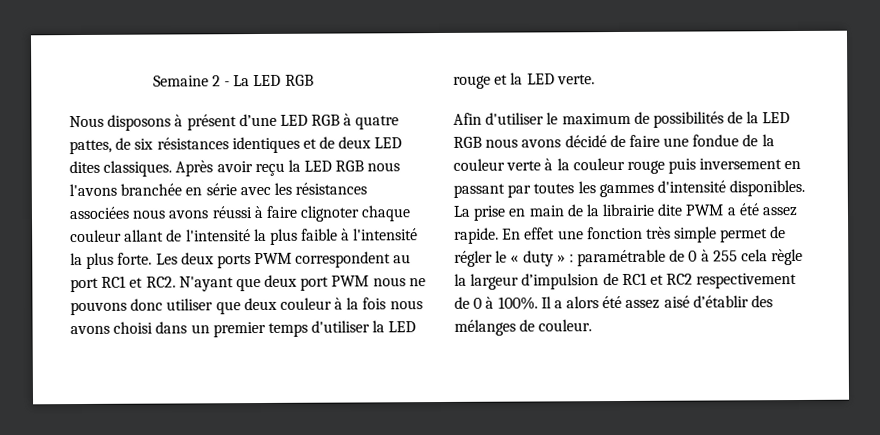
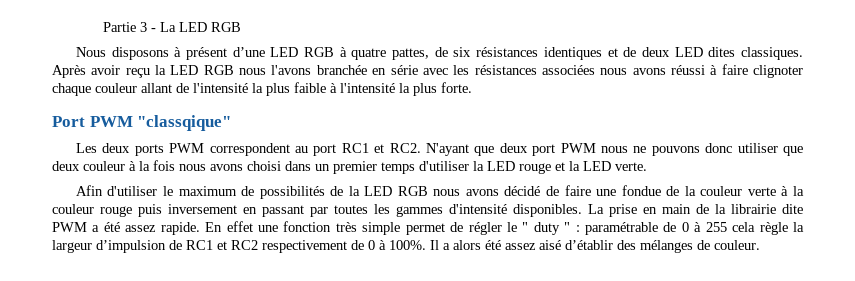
[152,75,221,87] Semaine 2 -> [103,22,148,32] Partie 3
(153, 258) none -> [52,115,232,131] // Port PWM "classqique" //
[510,250,566,267] « duty » -> [522,222,571,235] " duty "

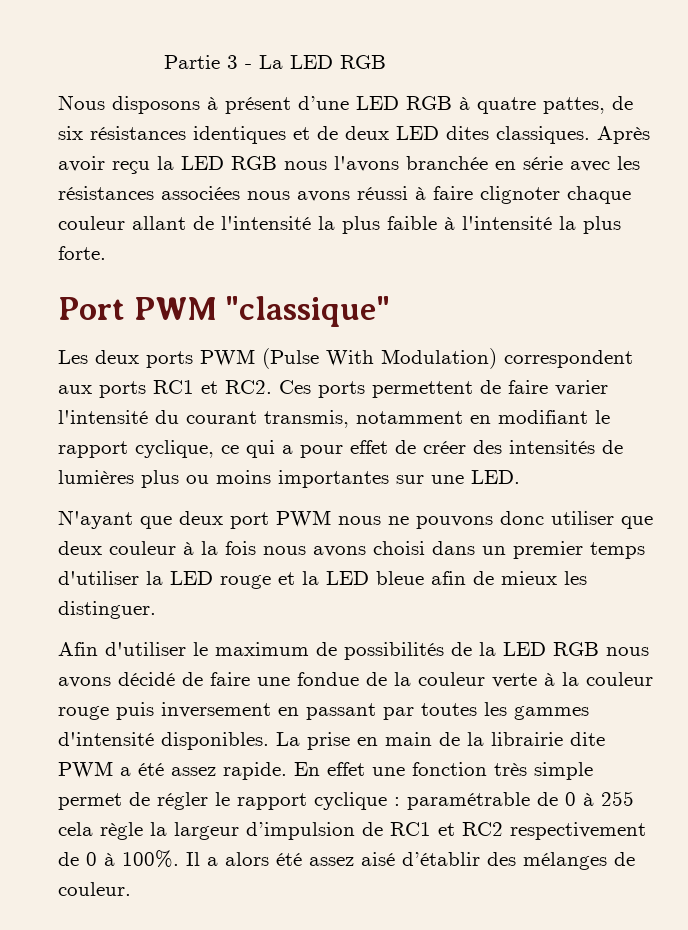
[137,115,232,131] "classqique" -> [225,296,391,327] "classique"
[209,143,421,156] correspondent au port RC1 et RC2. -> [262,348,633,369] [58,380,608,398] [58,410,610,428] [58,440,623,458] [58,470,520,488] (Pulse With Modulation) correspondent aux ports RC1 et RC2. Ces ports permettent de faire varier l'intensité du courant transmis, notamment en modifiant le rapport cyclique, ce qui a pour effet de créer des intensités de lumières plus ou moins importantes sur une LED. //
[615,162,647,171] verte. -> [376,571,587,585] [58,601,156,619] bleue afin de mieux les distinguer.
[522,222,571,235] " duty " -> [237,792,387,810] rapport cyclique

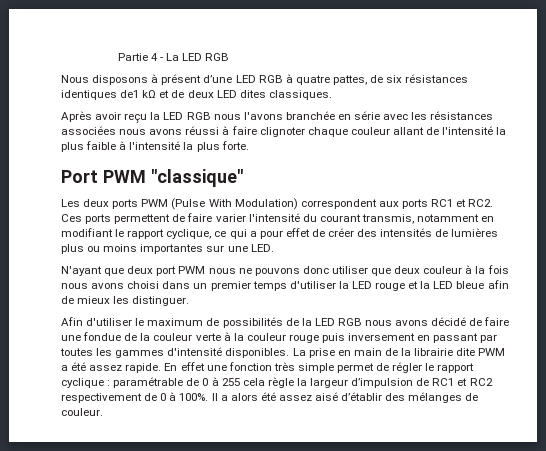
[226,55,238,69] 3 -> [150,53,158,61] 4
(286, 135) none -> [120,90,157,98] de1 kΩ
(590, 135) none -> (332, 95) //

